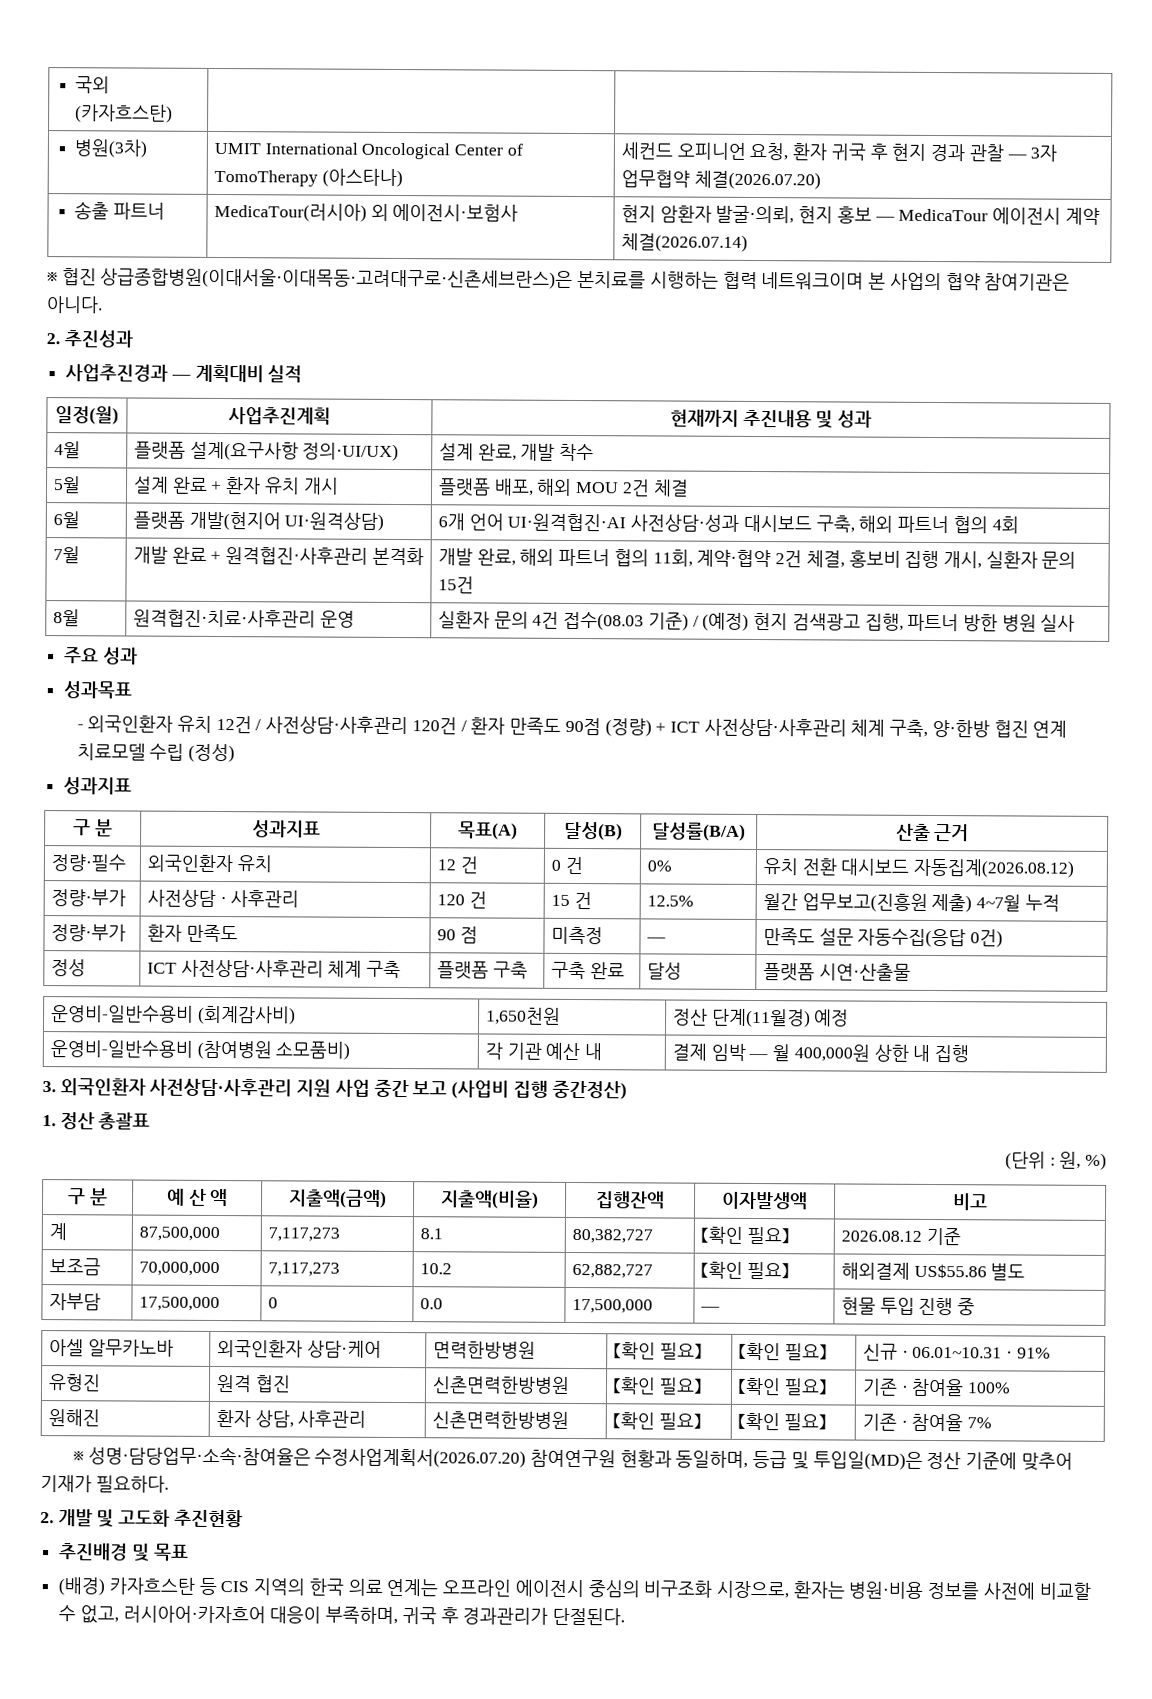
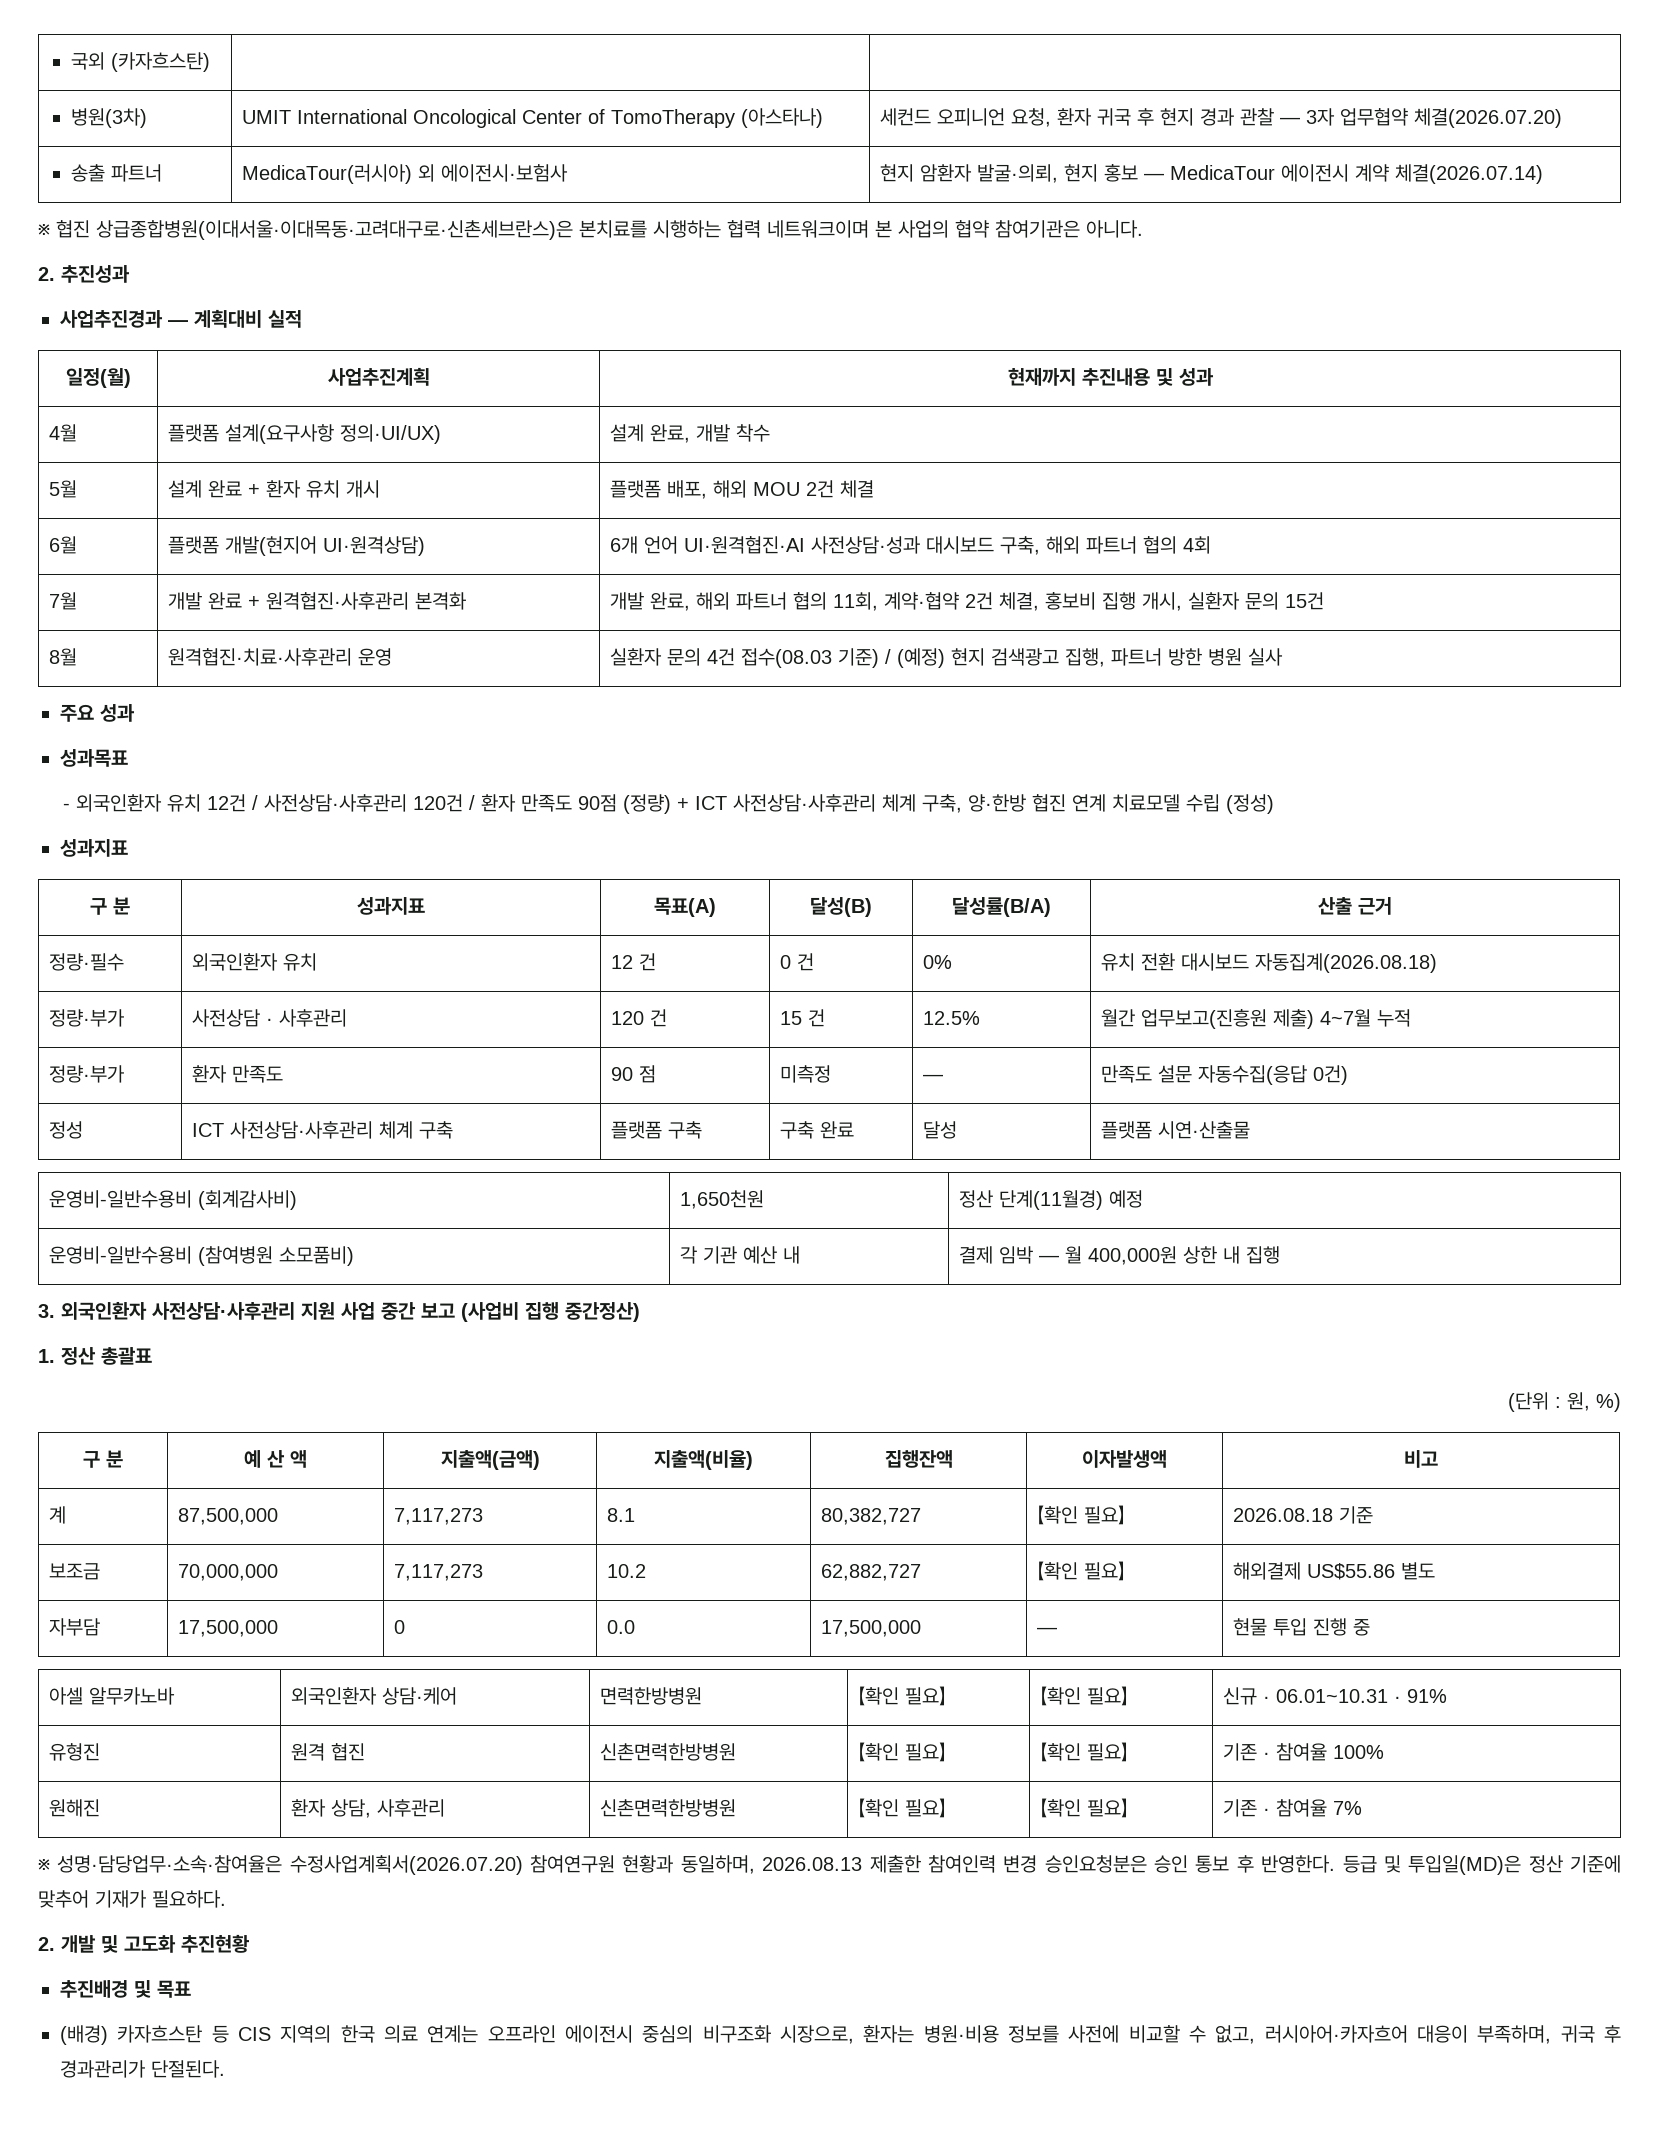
[913,858,1075,878] 자동집계(2026.08.12) -> [1255,953,1438,973] 자동집계(2026.08.18)
[841,1230,923,1242] 2026.08.12 -> [1233,1508,1334,1522] 2026.08.18
(749, 1459) none -> [762,1855,1336,1873] 2026.08.13 제출한 참여인력 변경 승인요청분은 승인 통보 후 반영한다.

